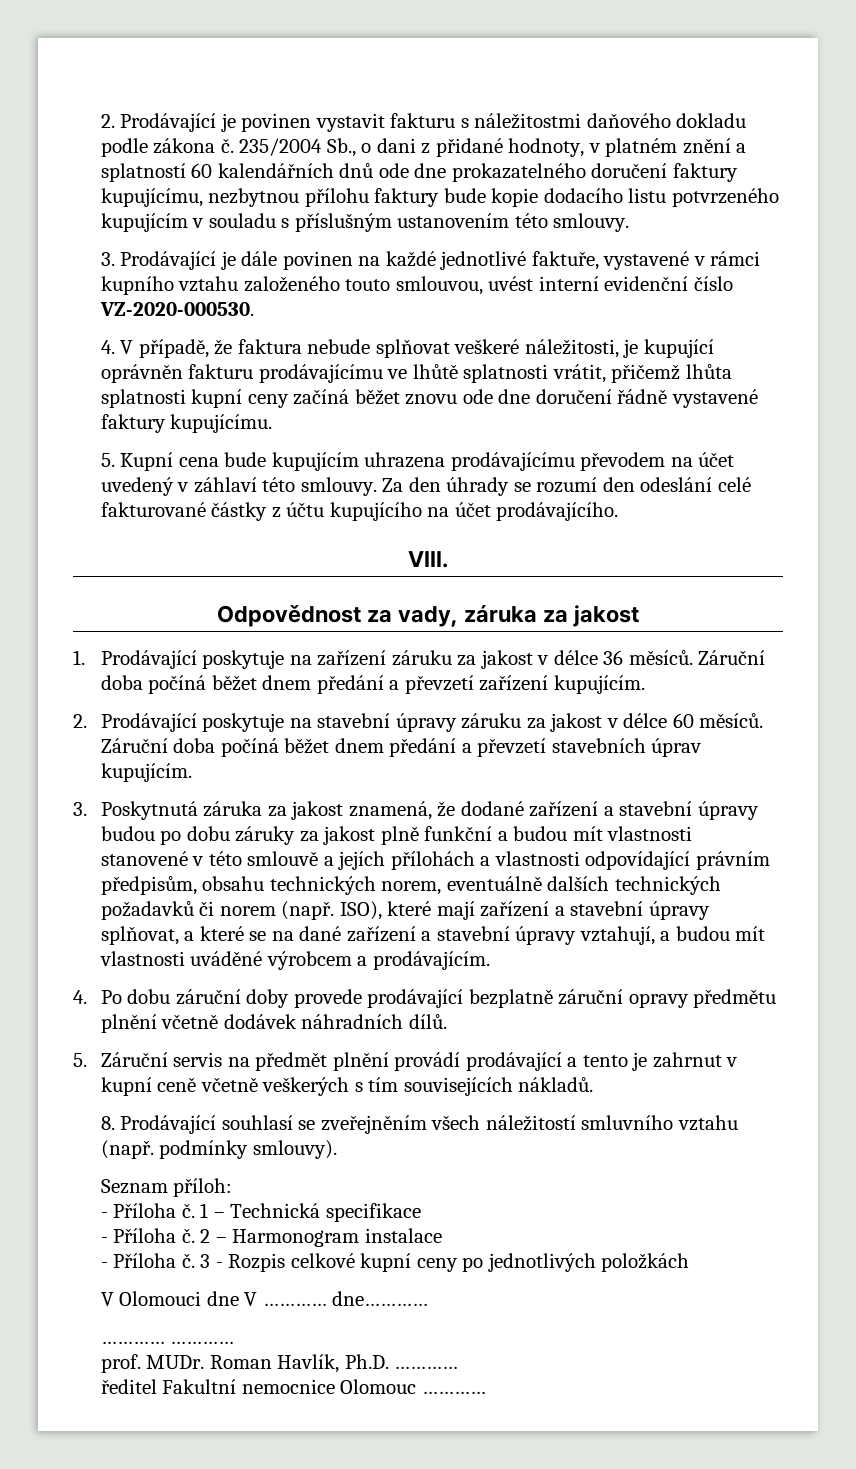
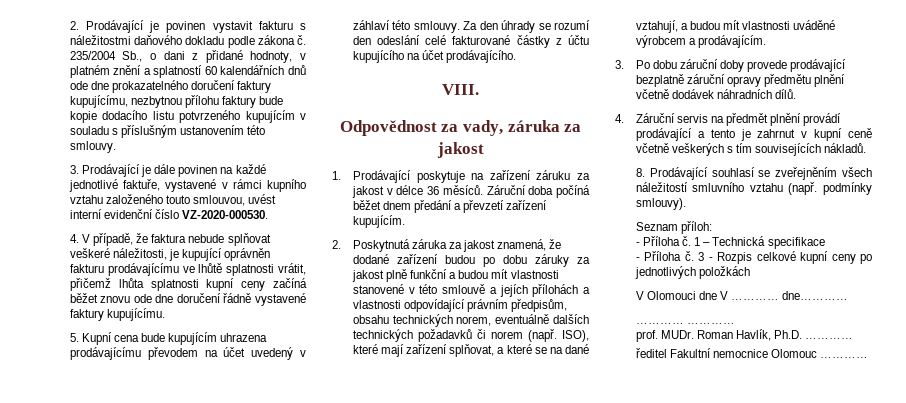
[100,713,764,732] [100,738,702,757] [100,763,192,782] [73,802,87,816] Prodávající poskytuje na stavební úpravy záruku za jakost v délce 60 měsíců. Záruční doba počíná běžet dnem předání a převzetí stavebních úprav kupujícím. // 3. -> (341, 244) none
[603,801,759,820] a stavební úpravy -> (438, 259) none
[554,901,710,920] a stavební úpravy -> (448, 349) none
[346,926,577,945] zařízení a stavební úpravy -> (589, 349) none
[73,990,87,1004] 4. -> [615,60,624,69] 3.
[73,1053,87,1067] 5. -> [615,114,624,123] 4.
[100,1228,442,1247] // - Příloha č. 2 – Harmonogram instalace -> (825, 243) none

